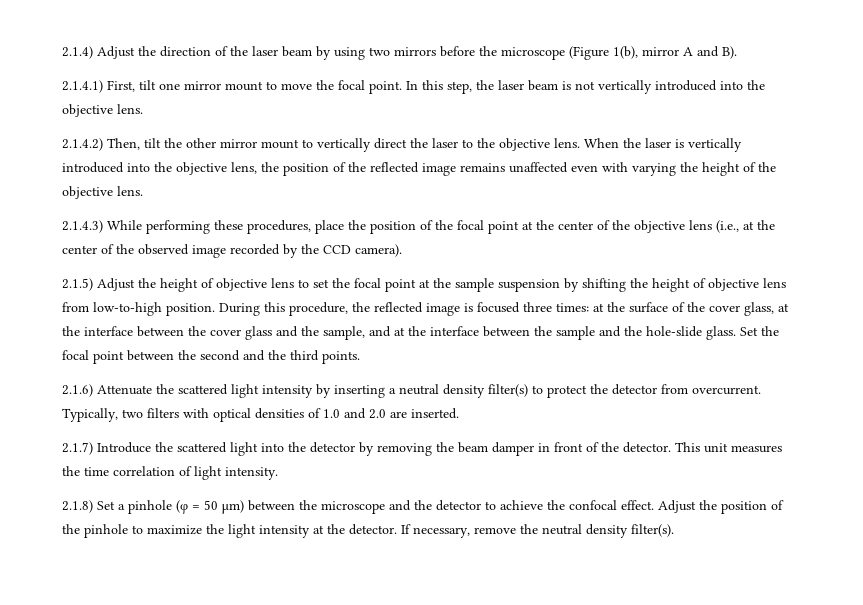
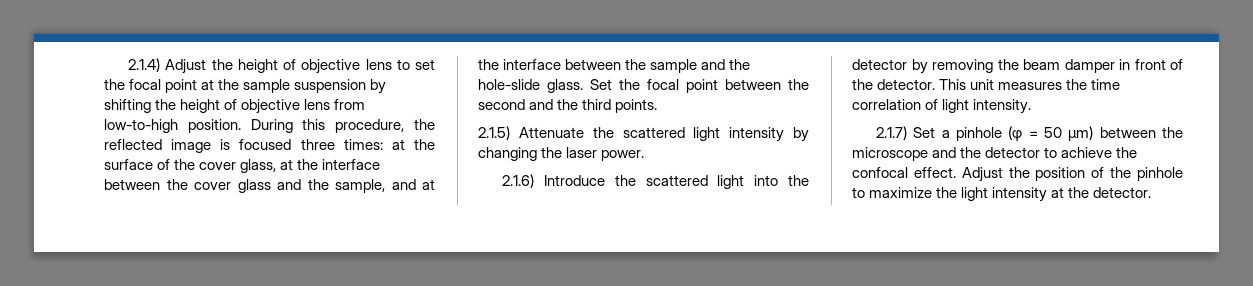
[160,46,737,60] [62,80,765,94] [62,104,143,117] [62,138,742,152] [62,162,776,176] [62,186,143,199] [62,220,775,234] [62,244,402,258] [62,278,156,291] direction of the laser beam by using two mirrors before the microscope (Figure 1(b), mirror A and B). // 2.1.4.1) First, tilt one mirror mount to move the focal point. In this step, the laser beam is not vertically introduced into the objective lens. // 2.1.4.2) Then, tilt the other mirror mount to vertically direct the laser to the objective lens. When the laser is vertically introduced into the objective lens, the position of the reflected image remains unaffected even with varying the height of the objective lens. // 2.1.4.3) While performing these procedures, place the position of the focal point at the center of the objective lens (i.e., at the center of the observed image recorded by the CCD camera). // 2.1.5) Adjust the -> (233, 64) none
[62,384,93,397] 2.1.6) -> [478,126,510,140] 2.1.5)
[334,384,761,398] [62,408,459,422] [62,442,93,455] inserting a neutral density filter(s) to protect the detector from overcurrent. Typically, two filters with optical densities of 1.0 and 2.0 are inserted. // 2.1.7) -> [478,147,645,161] [502,174,535,188] changing the laser power. // 2.1.6)
[62,500,93,513] 2.1.8) -> [876,126,908,140] 2.1.7)
[401,524,674,538] If necessary, remove the neutral density filter(s). -> (1152, 192) none

